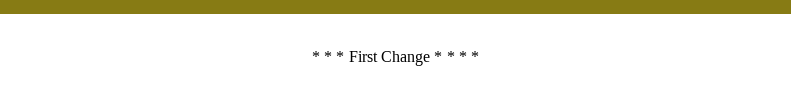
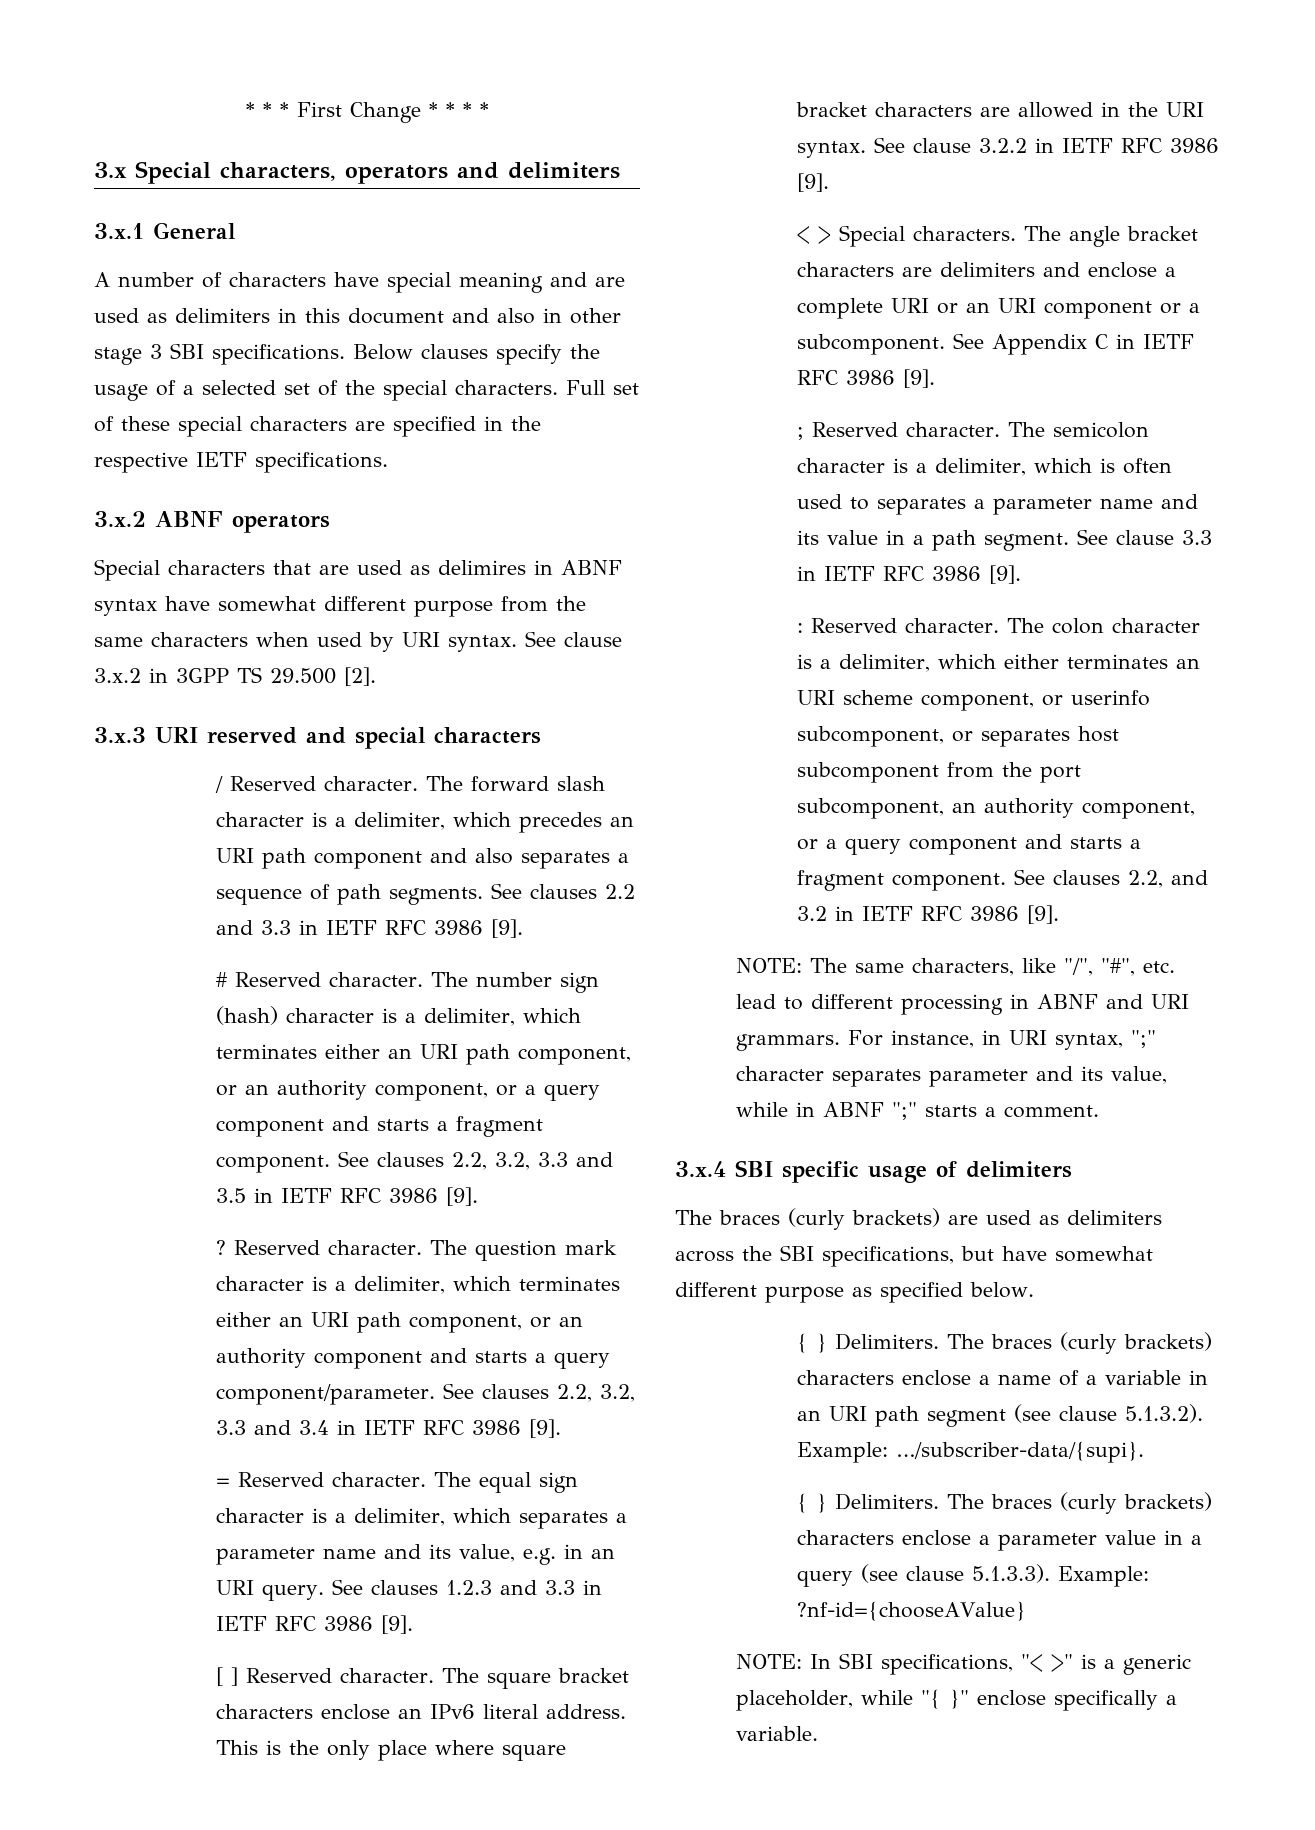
(480, 56) none -> [94,161,620,184] [94,222,235,239] [94,272,625,293] [94,308,621,324] [94,343,600,365] [94,380,639,401] [94,416,541,437] [94,452,388,473] [94,511,330,533] [94,559,622,581] [94,596,586,617] [94,631,622,652] [94,667,376,686] [94,727,541,749] [214,776,605,793] [215,812,634,833] [215,848,629,869] [215,883,635,905] [215,919,523,938] [215,972,599,993] [215,1006,581,1026] [215,1044,631,1065] [215,1080,600,1101] [215,1116,543,1137] [215,1151,613,1173] [215,1187,478,1206] [215,1240,617,1261] [215,1276,620,1294] [215,1312,583,1333] [215,1348,610,1369] [215,1383,635,1405] [215,1419,561,1438] [215,1472,578,1493] [215,1508,627,1529] [215,1544,615,1565] [215,1579,602,1601] [215,1615,413,1634] [215,1667,629,1689] [215,1704,626,1720] [215,1740,566,1761] [795,102,1204,118] [796,137,1219,158] [796,173,829,192] [796,225,1198,247] [796,262,1176,278] [796,298,1200,319] [796,333,1194,355] [796,369,935,388] [796,422,1149,440] [796,458,1172,476] [796,494,1198,515] [796,529,1212,551] [796,565,1021,584] [796,618,1200,634] [796,654,1200,672] [796,690,1150,711] [796,726,1119,747] [796,762,1081,783] [796,798,1195,819] [796,834,1141,855] [796,869,1208,891] [796,905,1059,924] [735,958,1175,976] [735,994,1189,1015] [735,1030,1156,1051] [735,1066,1167,1087] [735,1102,1099,1120] [675,1160,1072,1183] [675,1208,1162,1230] [675,1245,1153,1267] [675,1282,1034,1303] [796,1332,1212,1354] [796,1370,1208,1386] [796,1404,1203,1427] [796,1441,1144,1463] [796,1492,1212,1514] [796,1530,1202,1551] [796,1564,1149,1587] [796,1601,1026,1621] [735,1653,1191,1675] [735,1689,1177,1711] [735,1726,818,1741] // 3.x Special characters, operators and delimiters // 3.x.1 General // A number of characters have special meaning and are used as delimiters in this document and also in other stage 3 SBI specifications. Below clauses specify the usage of a selected set of the special characters. Full set of these special characters are specified in the respective IETF specifications. // 3.x.2 ABNF operators // Special characters that are used as delimires in ABNF syntax have somewhat different purpose from the same characters when used by URI syntax. See clause 3.x.2 in 3GPP TS 29.500 [2]. // 3.x.3 URI reserved and special characters // / Reserved character. The forward slash character is a delimiter, which precedes an URI path component and also separates a sequence of path segments. See clauses 2.2 and 3.3 in IETF RFC 3986 [9]. // # Reserved character. The number sign (hash) character is a delimiter, which terminates either an URI path component, or an authority component, or a query component and starts a fragment component. See clauses 2.2, 3.2, 3.3 and 3.5 in IETF RFC 3986 [9]. // ? Reserved character. The question mark character is a delimiter, which terminates either an URI path component, or an authority component and starts a query component/parameter. See clauses 2.2, 3.2, 3.3 and 3.4 in IETF RFC 3986 [9]. // = Reserved character. The equal sign character is a delimiter, which separates a parameter name and its value, e.g. in an URI query. See clauses 1.2.3 and 3.3 in IETF RFC 3986 [9]. // [ ] Reserved character. The square bracket characters enclose an IPv6 literal address. This is the only place where square bracket characters are allowed in the URI syntax. See clause 3.2.2 in IETF RFC 3986 [9]. // < > Special characters. The angle bracket characters are delimiters and enclose a complete URI or an URI component or a subcomponent. See Appendix C in IETF RFC 3986 [9]. // ; Reserved character. The semicolon character is a delimiter, which is often used to separates a parameter name and its value in a path segment. See clause 3.3 in IETF RFC 3986 [9]. // : Reserved character. The colon character is a delimiter, which either terminates an URI scheme component, or userinfo subcomponent, or separates host subcomponent from the port subcomponent, an authority component, or a query component and starts a fragment component. See clauses 2.2, and 3.2 in IETF RFC 3986 [9]. // NOTE: The same characters, like "/", "#", etc. lead to different processing in ABNF and URI grammars. For instance, in URI syntax, ";" character separates parameter and its value, while in ABNF ";" starts a comment. // 3.x.4 SBI specific usage of delimiters // The braces (curly brackets) are used as delimiters across the SBI specifications, but have somewhat different purpose as specified below. // { } Delimiters. The braces (curly brackets) characters enclose a name of a variable in an URI path segment (see clause 5.1.3.2). Example: …/subscriber-data/{supi}. // { } Delimiters. The braces (curly brackets) characters enclose a parameter value in a query (see clause 5.1.3.3). Example: ?nf-id={chooseAValue} // NOTE: In SBI specifications, "< >" is a generic placeholder, while "{ }" enclose specifically a variable.

